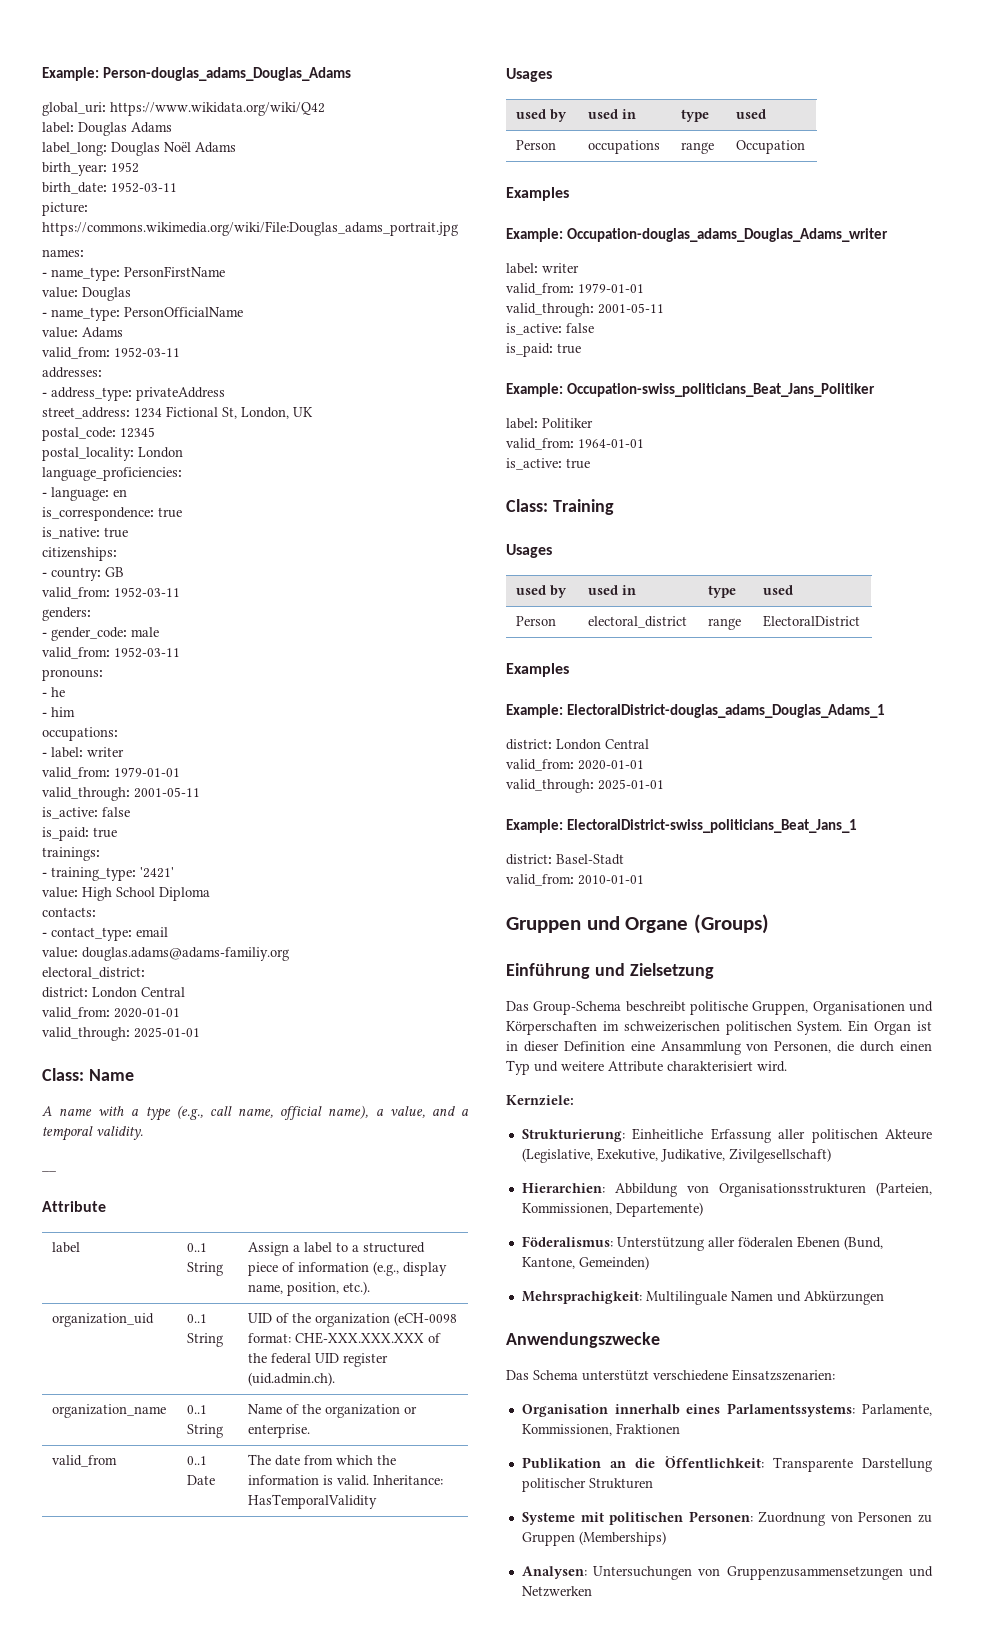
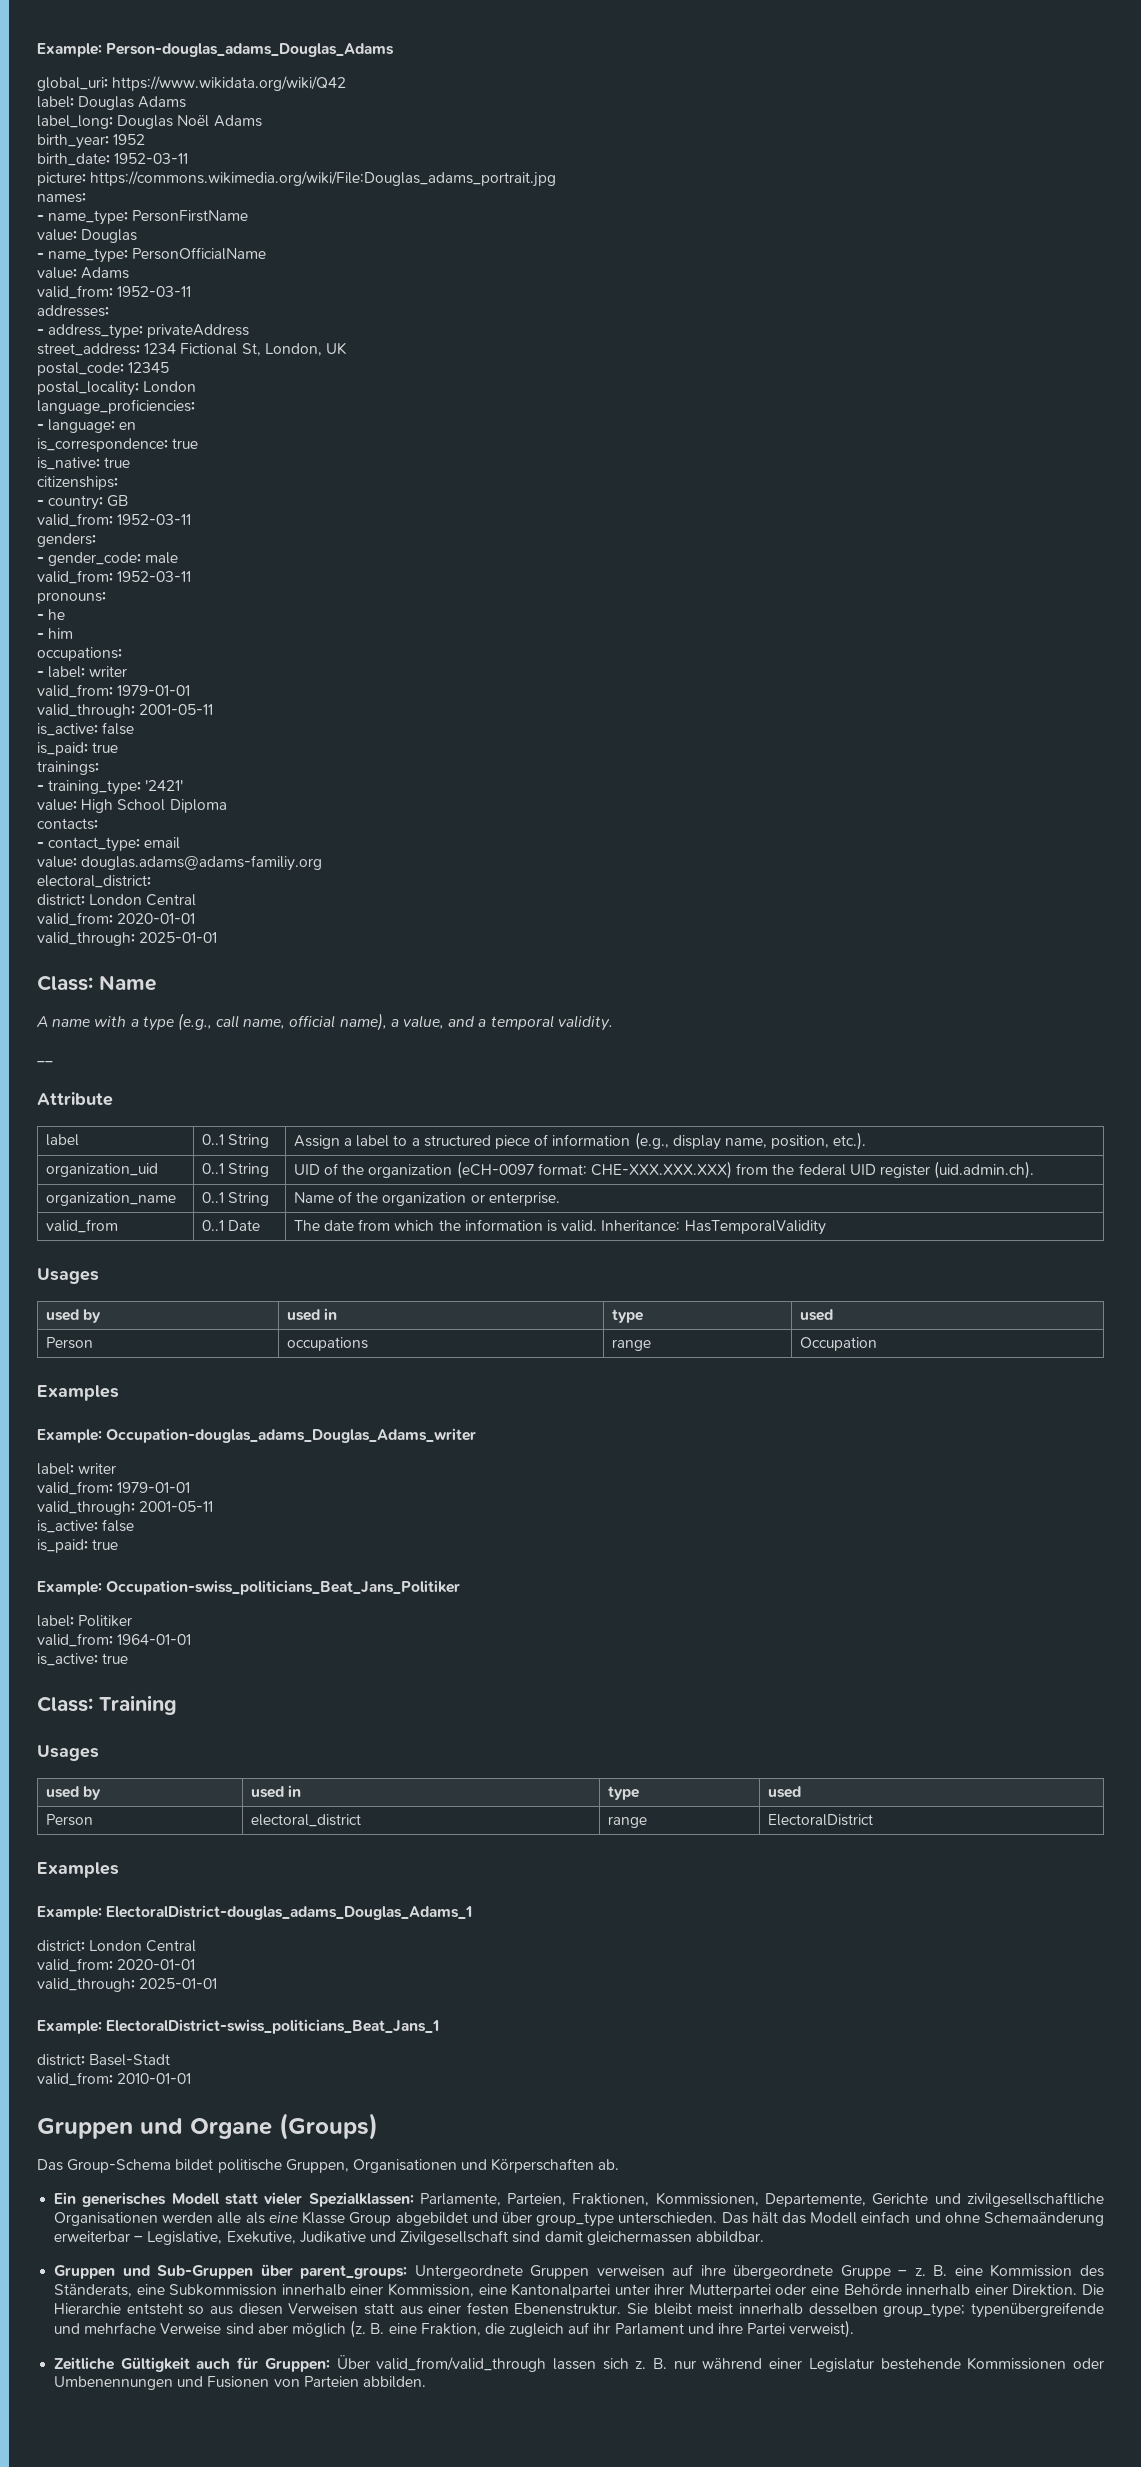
[394,1312,458,1326] [248,1332,442,1344] (eCH-0098 format: CHE-XXX.XXX.XXX of -> [456,1161,769,1179] (eCH-0097 format: CHE-XXX.XXX.XXX) from
[506,963,714,979] // Einführung und Zielsetzung -> (378, 2126) none
[625,1001,686,1012] beschreibt -> [175,2159,214,2171] bildet
[602,1020,932,1035] [506,1041,933,1055] [506,1060,787,1075] [506,1095,574,1106] [521,1128,932,1143] [521,1148,831,1163] [521,1182,932,1197] [521,1202,703,1217] [521,1236,883,1251] [521,1256,649,1270] [521,1291,884,1305] [506,1332,660,1348] [506,1369,835,1381] [521,1403,932,1417] [521,1423,680,1436] [521,1456,932,1472] [521,1478,653,1492] [521,1511,932,1526] [521,1531,666,1546] [521,1566,933,1580] [521,1586,592,1597] im schweizerischen politischen System. Ein Organ ist in dieser Definition eine Ansammlung von Personen, die durch einen Typ und weitere Attribute charakterisiert wird. // Kernziele: // Strukturierung: Einheitliche Erfassung aller politischen Akteure (Legislative, Exekutive, Judikative, Zivilgesellschaft) // Hierarchien: Abbildung von Organisationsstrukturen (Parteien, Kommissionen, Departemente) // Föderalismus: Unterstützung aller föderalen Ebenen (Bund, Kantone, Gemeinden) // Mehrsprachigkeit: Multilinguale Namen und Abkürzungen // Anwendungszwecke // Das Schema unterstützt verschiedene Einsatzszenarien: // Organisation innerhalb eines Parlamentssystems: Parlamente, Kommissionen, Fraktionen // Publikation an die Öffentlichkeit: Transparente Darstellung politischer Strukturen // Systeme mit politischen Personen: Zuordnung von Personen zu Gruppen (Memberships) // Analysen: Untersuchungen von Gruppenzusammensetzungen und Netzwerken -> [598,2159,620,2170] [54,2192,1104,2207] [54,2211,1105,2227] [54,2230,764,2245] [54,2264,1104,2279] [54,2283,1105,2298] [54,2302,1104,2318] [54,2320,855,2338] [54,2355,1105,2372] [54,2376,426,2390] ab. // Ein generisches Modell statt vieler Spezialklassen: Parlamente, Parteien, Fraktionen, Kommissionen, Departemente, Gerichte und zivilgesellschaftliche Organisationen werden alle als eine Klasse Group abgebildet und über group_type unterschieden. Das hält das Modell einfach und ohne Schemaänderung erweiterbar – Legislative, Exekutive, Judikative und Zivilgesellschaft sind damit gleichermassen abbildbar. // Gruppen und Sub-Gruppen über parent_groups: Untergeordnete Gruppen verweisen auf ihre übergeordnete Gruppe – z. B. eine Kommission des Ständerats, eine Subkommission innerhalb einer Kommission, eine Kantonalpartei unter ihrer Mutterpartei oder eine Behörde innerhalb einer Direktion. Die Hierarchie entsteht so aus diesen Verweisen statt aus einer festen Ebenenstruktur. Sie bleibt meist innerhalb desselben group_type; typenübergreifende und mehrfache Verweise sind aber möglich (z. B. eine Fraktion, die zugleich auf ihr Parlament und ihre Partei verweist). // Zeitliche Gültigkeit auch für Gruppen: Über valid_from/valid_through lassen sich z. B. nur während einer Legislatur bestehende Kommissionen oder Umbenennungen und Fusionen von Parteien abbilden.

